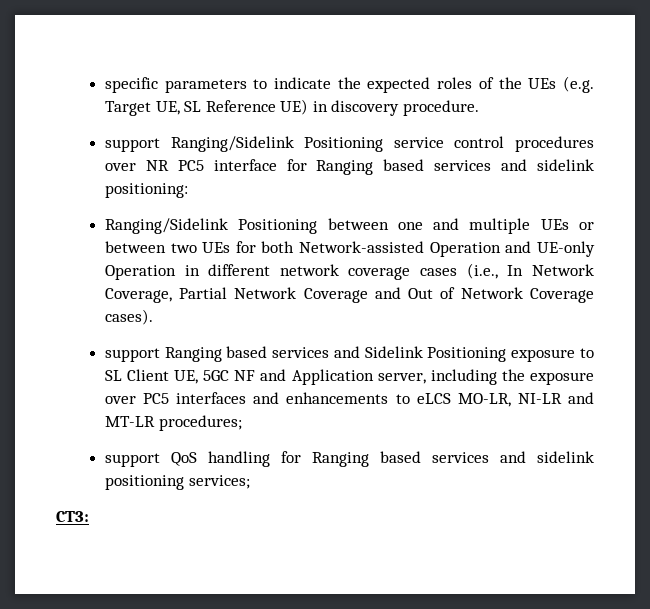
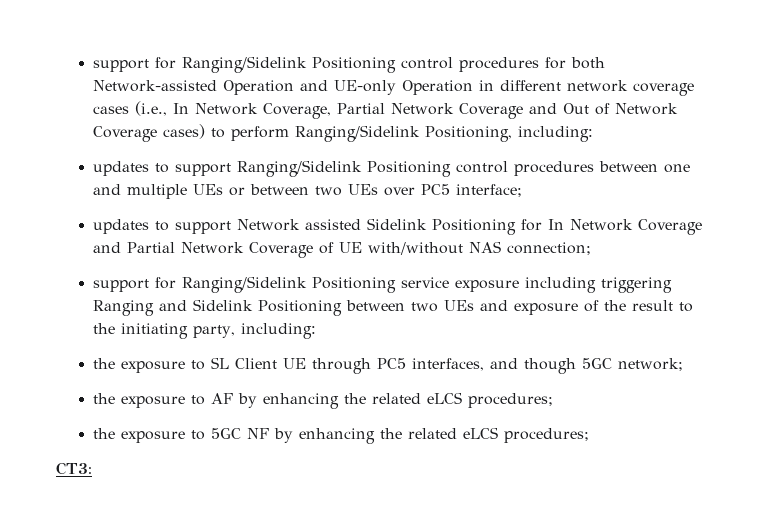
[104,76,594,93] [104,99,480,116] [104,136,594,152] [104,159,594,175] [104,183,188,198] [104,218,595,234] [104,241,231,253] specific parameters to indicate the expected roles of the UEs (e.g. Target UE, SL Reference UE) in discovery procedure. // support Ranging/Sidelink Positioning service control procedures over NR PC5 interface for Ranging based services and sidelink positioning: // Ranging/Sidelink Positioning between one and multiple UEs or between two UEs -> [93,56,540,73] support for Ranging/Sidelink Positioning control procedures
[104,309,153,325] [104,346,594,362] [104,369,594,385] [104,392,594,407] [104,415,242,431] [104,451,594,467] [104,475,250,490] cases). // support Ranging based services and Sidelink Positioning exposure to SL Client UE, 5GC NF and Application server, including the exposure over PC5 interfaces and enhancements to eLCS MO-LR, NI-LR and MT-LR procedures; // support QoS handling for Ranging based services and sidelink positioning services; -> [163,124,594,142] [93,160,691,177] [93,184,523,199] [93,218,703,235] [93,241,592,258] [93,276,673,293] [93,299,694,316] [93,323,317,339] [93,357,684,374] [93,392,554,409] [93,427,590,444] cases) to perform Ranging/Sidelink Positioning, including: // updates to support Ranging/Sidelink Positioning control procedures between one and multiple UEs or between two UEs over PC5 interface; // updates to support Network assisted Sidelink Positioning for In Network Coverage and Partial Network Coverage of UE with/without NAS connection; // support for Ranging/Sidelink Positioning service exposure including triggering Ranging and Sidelink Positioning between two UEs and exposure of the result to the initiating party, including: // the exposure to SL Client UE through PC5 interfaces, and though 5GC network; // the exposure to AF by enhancing the related eLCS procedures; // the exposure to 5GC NF by enhancing the related eLCS procedures;

